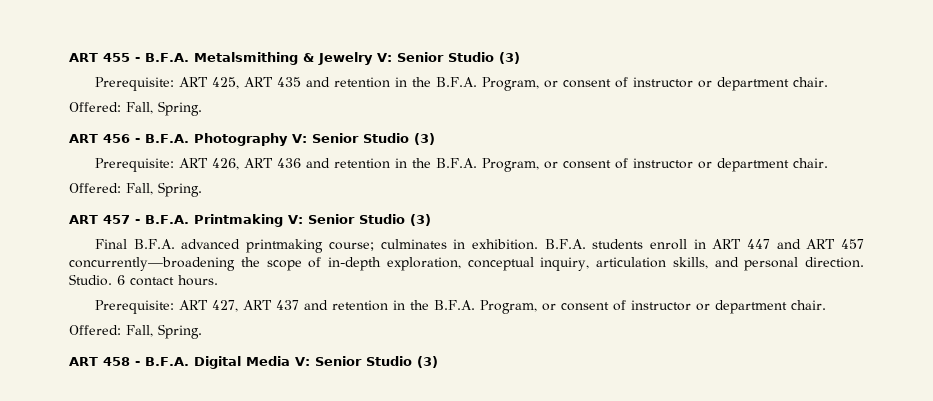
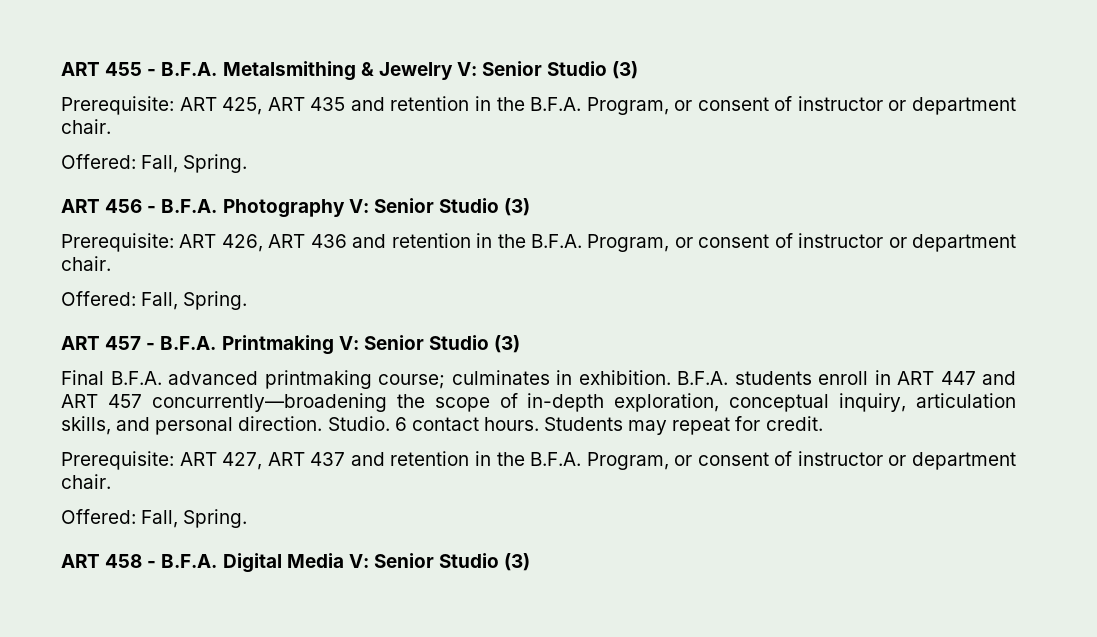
(218, 280) none -> [544,416,823,435] Students may repeat for credit.

